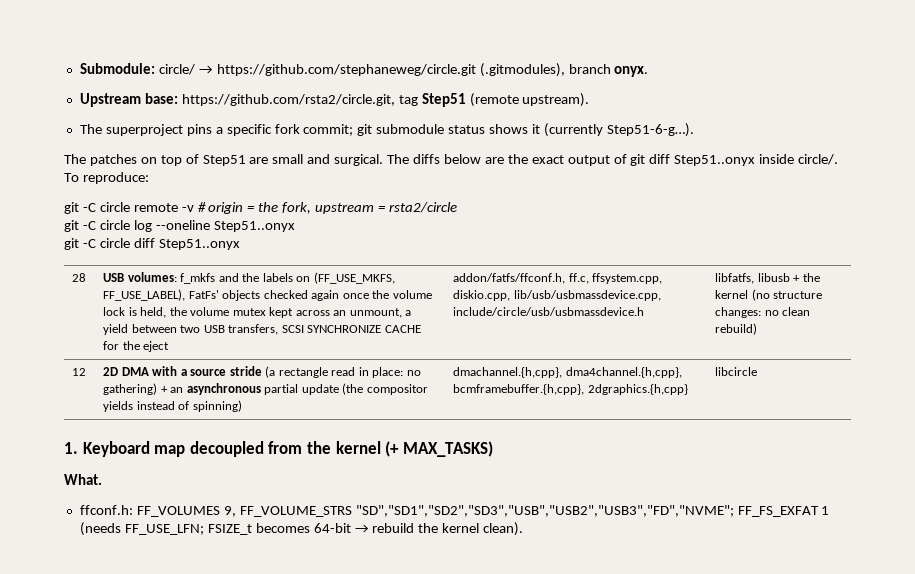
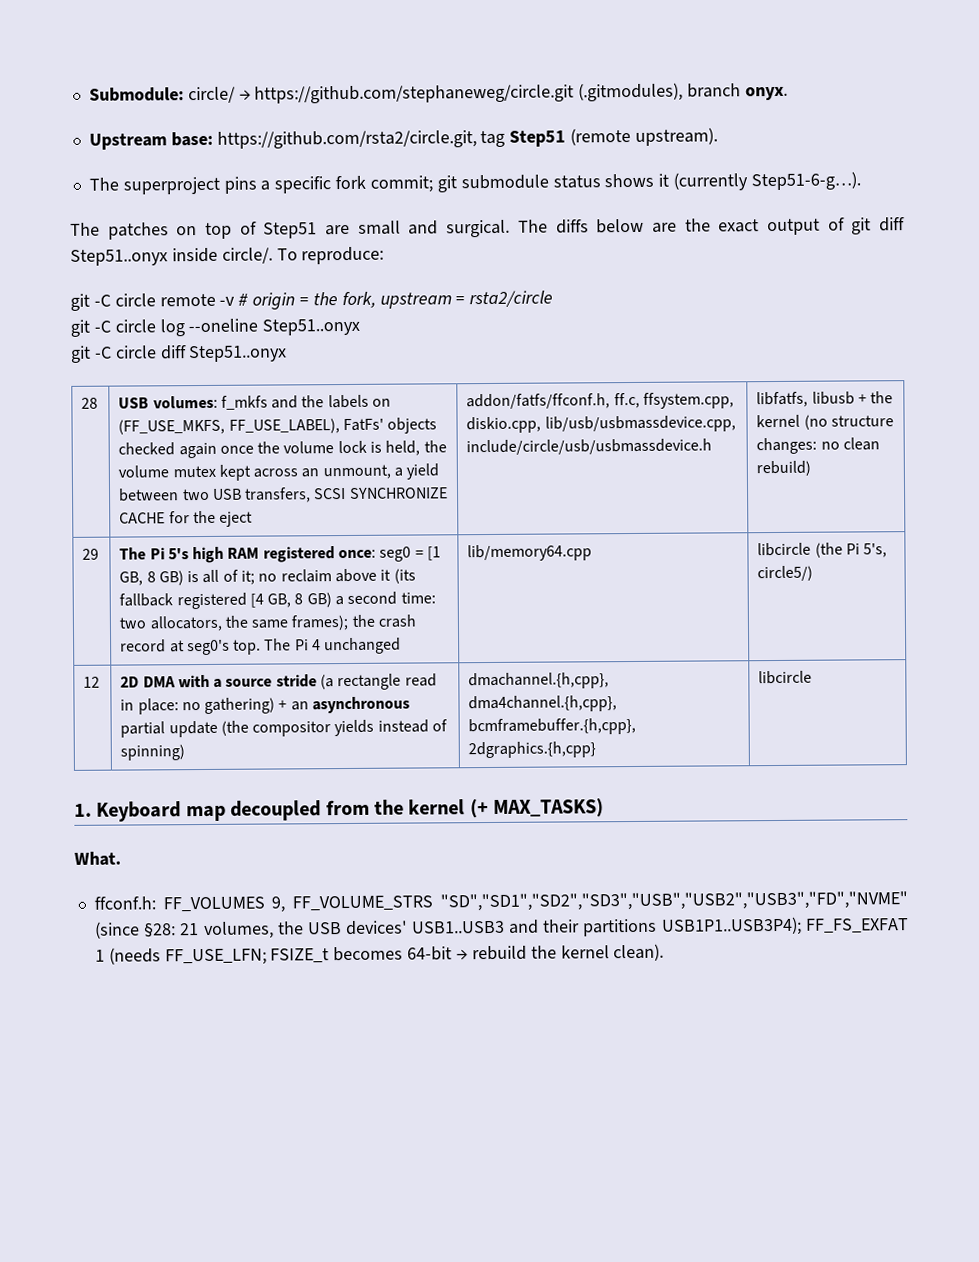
(758, 329) none -> [82,548,100,560] [119,546,442,564] [119,568,416,586] [119,591,436,610] [119,614,417,632] [120,637,402,656] [467,544,593,562] [757,542,888,558] [757,565,814,582] // 29 | The Pi 5's high RAM registered once: seg0 = [1 GB, 8 GB) is all of it; no reclaim above it (its fallback registered [4 GB, 8 GB) a second time: two allocators, the same frames); the crash record at seg0's top. The Pi 4 unchanged | lib/memory64.cpp | libcircle (the Pi 5's, circle5/)
[355,505,734,517] "SD","SD1","SD2","SD3","USB","USB2","USB3","FD","NVME"; -> [440,891,908,912] [94,916,802,940] "SD","SD1","SD2","SD3","USB","USB2","USB3","FD","NVME" (since §28: 21 volumes, the USB devices' USB1..USB3 and their partitions USB1P1..USB3P4);

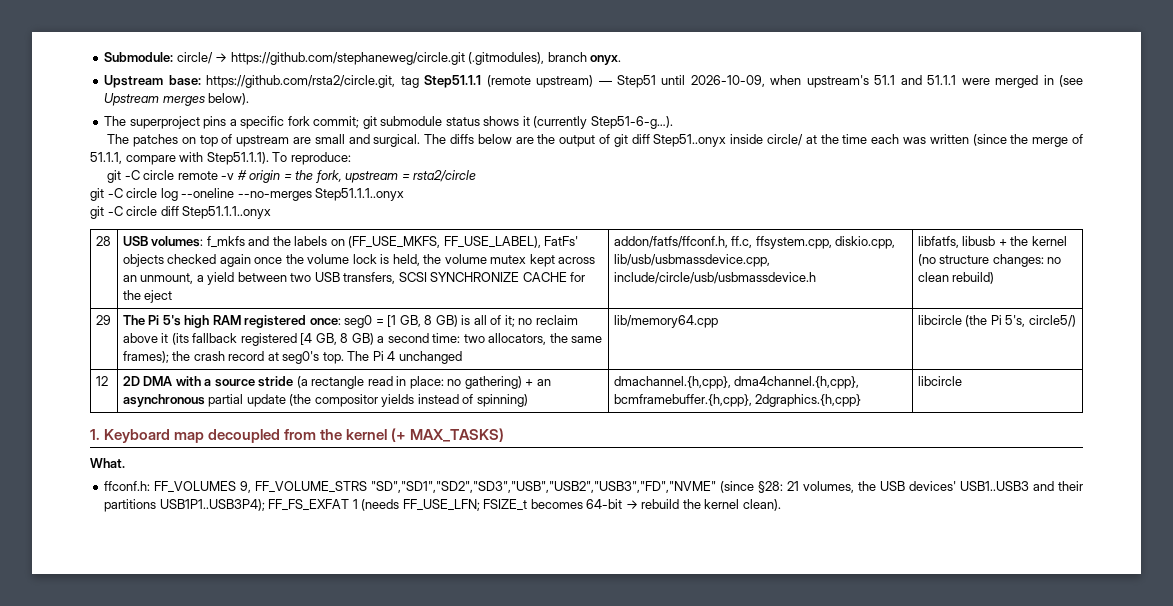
[509,127,718,147] Step51 (remote upstream). -> [424,75,1084,88] [104,93,250,106] Step51.1.1 (remote upstream) — Step51 until 2026-10-09, when upstream's 51.1 and 51.1.1 were merged in (see Upstream merges below).
[263,222,318,239] Step51 -> [236,135,290,147] upstream
[718,219,760,233] exact -> (556, 139) none
[221,247,273,264] circle/. -> [766,134,1084,147] [90,152,269,165] circle/ at the time each was written (since the merge of 51.1.1, compare with Step51.1.1).
[262,318,361,336] Step51..onyx -> [237,188,405,201] --no-merges Step51.1.1..onyx
[189,345,288,363] Step51..onyx -> [182,206,272,219] Step51.1.1..onyx

